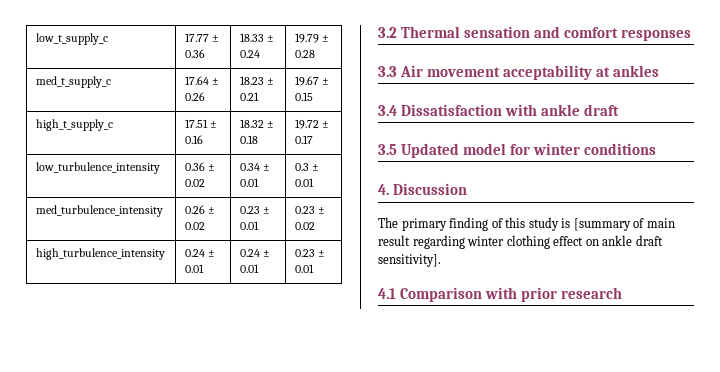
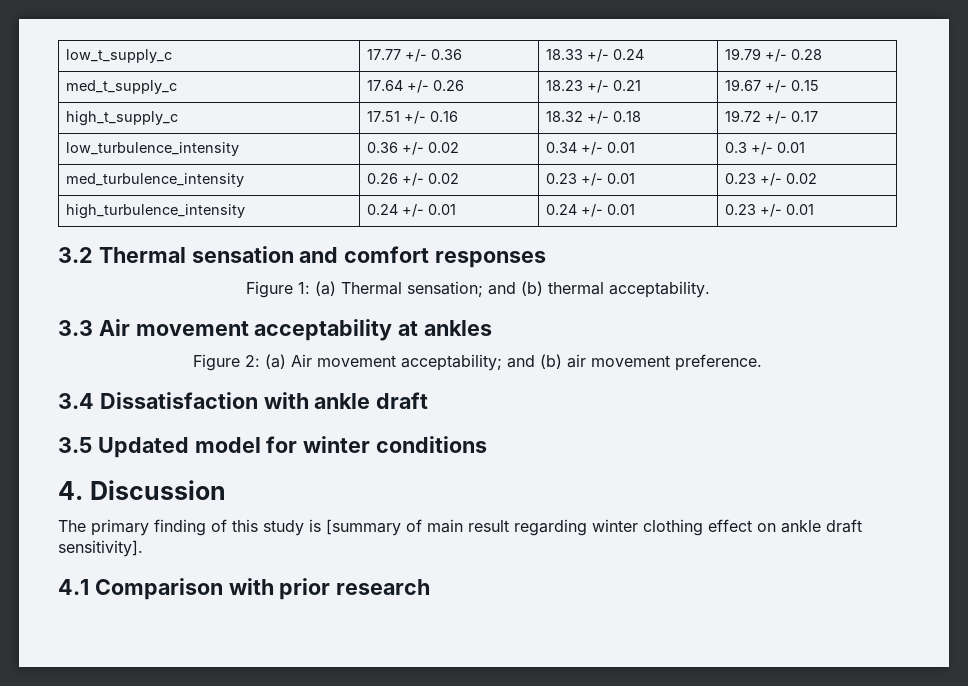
[211,35,219,42] ± -> [404,49,427,62] +/-
[266,35,274,42] ± -> [586,49,609,62] +/-
[321,35,329,42] ± -> [764,49,787,62] +/-
[211,78,219,85] ± -> [406,80,429,93] +/-
[266,78,274,85] ± -> [586,80,609,93] +/-
[321,78,329,85] ± -> [764,80,787,93] +/-
[209,121,217,128] ± -> [403,111,426,124] +/-
[266,121,274,128] ± -> [586,111,609,124] +/-
[321,121,329,128] ± -> [764,111,787,124] +/-
[207,164,215,171] ± -> [401,142,424,155] +/-
[262,164,270,171] ± -> [580,142,603,155] +/-
[311,164,319,171] ± -> [750,142,773,155] +/-
[207,207,215,214] ± -> [401,173,424,186] +/-
[262,207,270,214] [239,221,259,230] [294,206,325,214] ± 0.01 | 0.23 ± -> [580,173,635,186] [724,173,782,186] +/- 0.01 | 0.23 +/-
[207,250,215,257] ± -> [401,204,424,217] +/-
[262,250,270,257] [239,264,259,273] [294,249,325,257] ± 0.01 | 0.23 ± -> [580,204,635,217] [724,204,782,217] +/- 0.01 | 0.23 +/-
(691, 35) none -> [245,281,710,298] // Figure 1: (a) Thermal sensation; and (b) thermal acceptability.
(659, 71) none -> [193,354,762,371] // Figure 2: (a) Air movement acceptability; and (b) air movement preference.

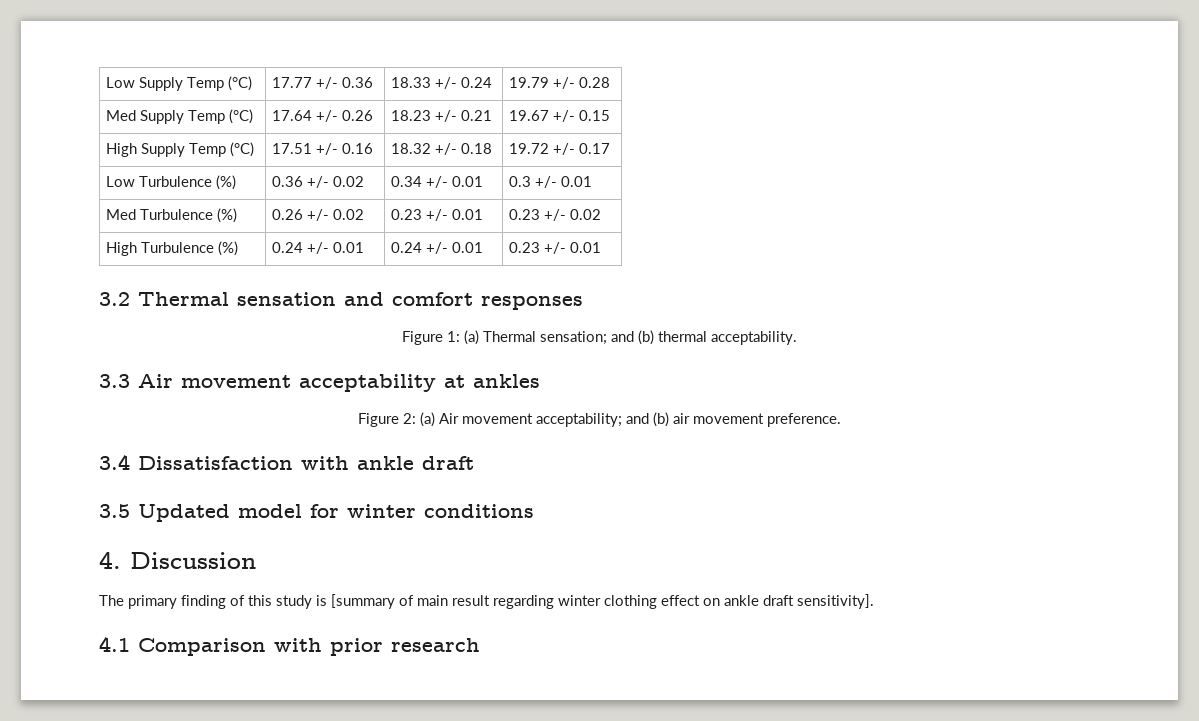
[65,49,172,63] low_t_supply_c -> [106,76,253,91] Low Supply Temp (°C)
[65,80,177,94] med_t_supply_c -> [106,109,254,124] Med Supply Temp (°C)
[65,111,178,126] high_t_supply_c -> [106,142,255,157] High Supply Temp (°C)
[65,142,239,156] low_turbulence_intensity -> [106,175,237,190] Low Turbulence (%)
[65,173,244,187] med_turbulence_intensity -> [106,208,238,223] Med Turbulence (%)
[65,204,245,219] high_turbulence_intensity -> [106,241,239,256] High Turbulence (%)

